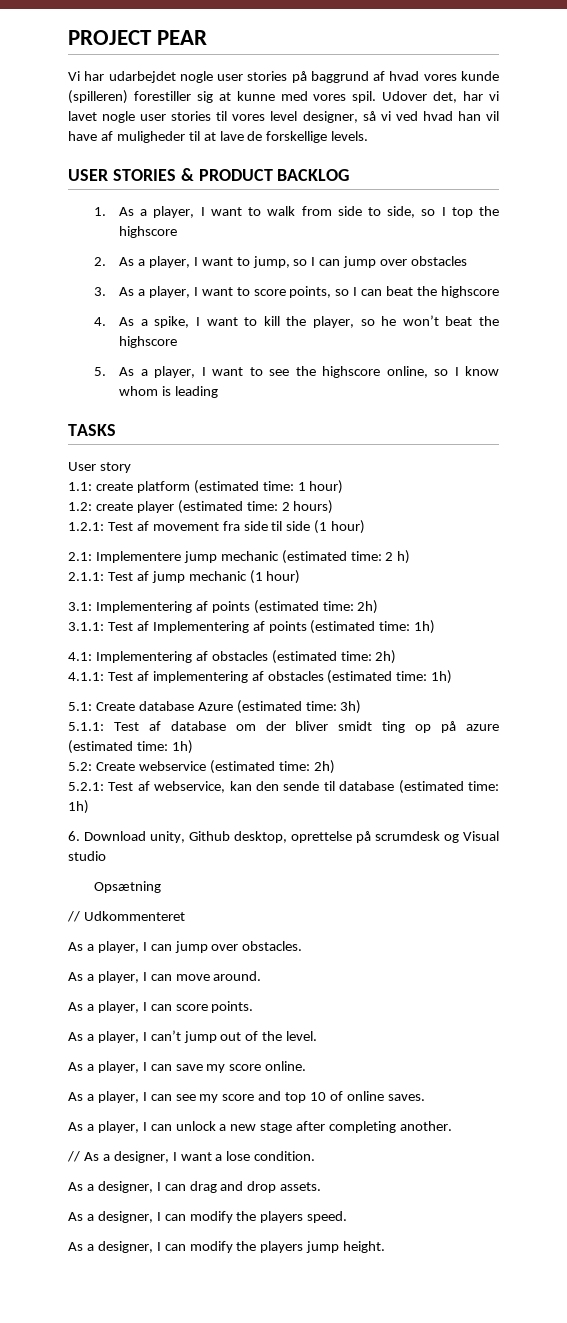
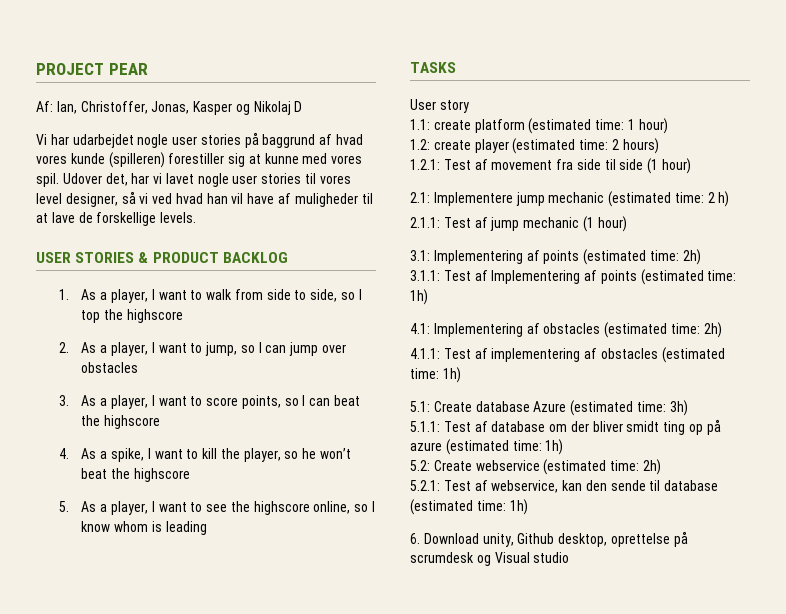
(208, 37) none -> [36,101,303,115] // Af: Ian, Christoffer, Jonas, Kasper og Nikolaj D
[93,881,161,893] [67,911,185,922] [68,941,303,953] [68,971,262,983] [68,1001,254,1013] [68,1030,318,1043] [68,1061,307,1073] [68,1091,425,1103] [68,1121,453,1133] [67,1151,316,1163] [68,1181,322,1193] [68,1211,348,1223] [68,1241,386,1253] // Opsætning // // Udkommenteret // As a player, I can jump over obstacles. // As a player, I can move around. // As a player, I can score points. // As a player, I can’t jump out of the level. // As a player, I can save my score online. // As a player, I can see my score and top 10 of online saves. // As a player, I can unlock a new stage after completing another. // // As a designer, I want a lose condition. // As a designer, I can drag and drop assets. // As a designer, I can modify the players speed. // As a designer, I can modify the players jump height. -> (570, 557) none

